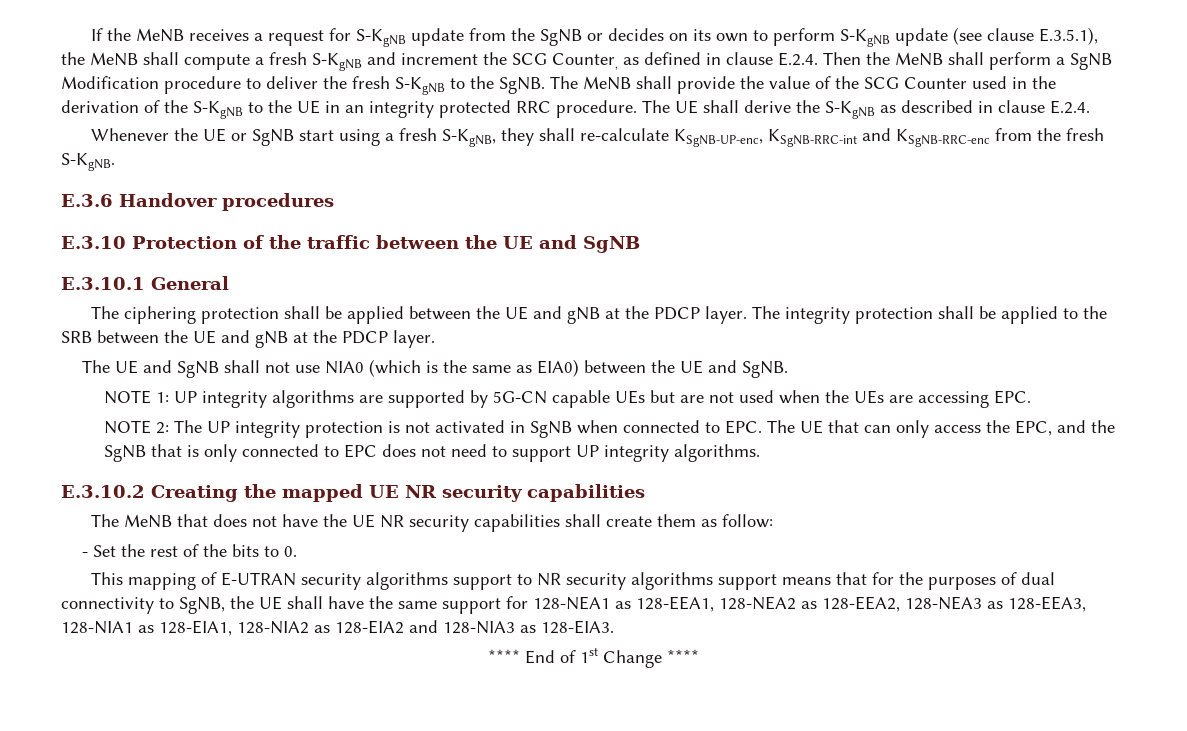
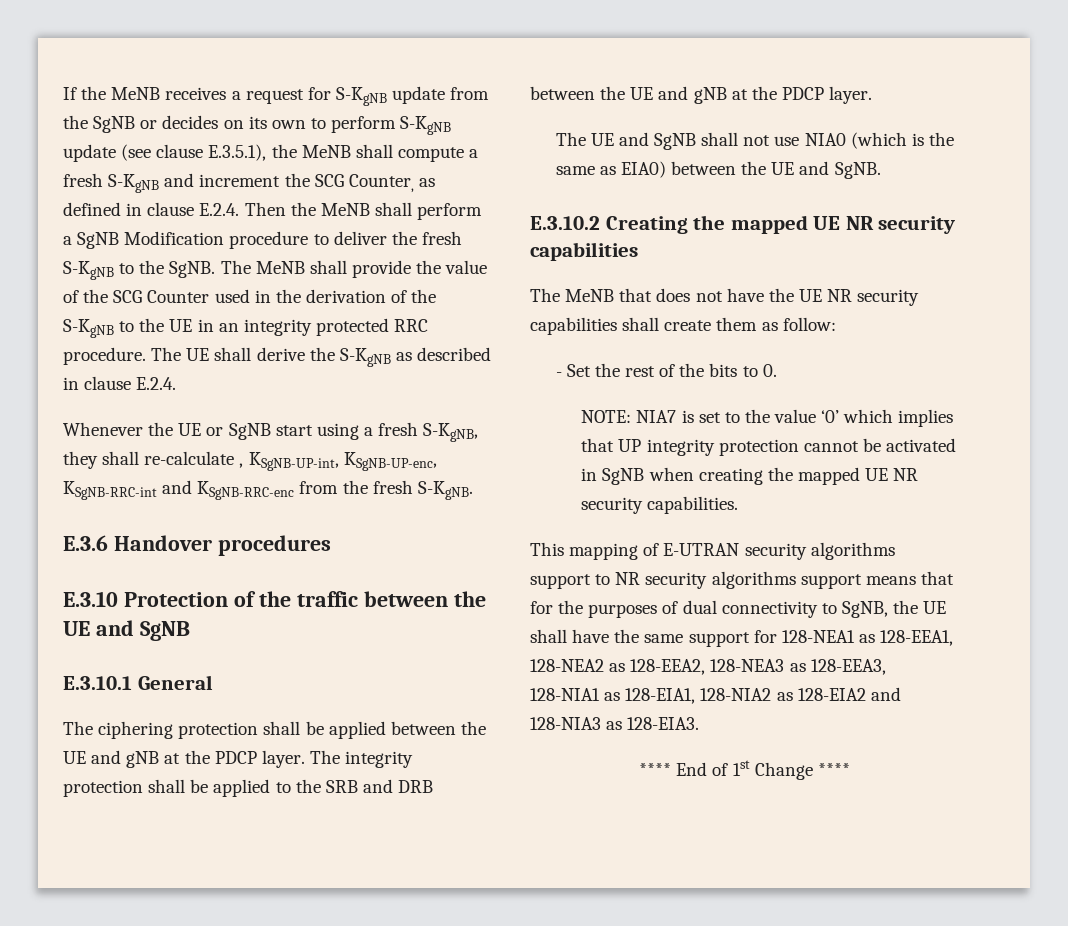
(670, 134) none -> [239,452,339,471] , KSgNB-UP-int,
(92, 337) none -> [362,779,434,793] and DRB
[103,390,1031,408] [103,420,1115,438] [103,444,760,462] // NOTE 1: UP integrity algorithms are supported by 5G-CN capable UEs but are not used when the UEs are accessing EPC. // NOTE 2: The UP integrity protection is not activated in SgNB when connected to EPC. The UE that can only access the EPC, and the SgNB that is only connected to EPC does not need to support UP integrity algorithms. -> (881, 170) none
(298, 551) none -> [581,409,954,427] [581,438,957,456] [581,467,919,485] [581,496,739,514] // NOTE: NIA7 is set to the value ‘0’ which implies that UP integrity protection cannot be activated in SgNB when creating the mapped UE NR security capabilities.

